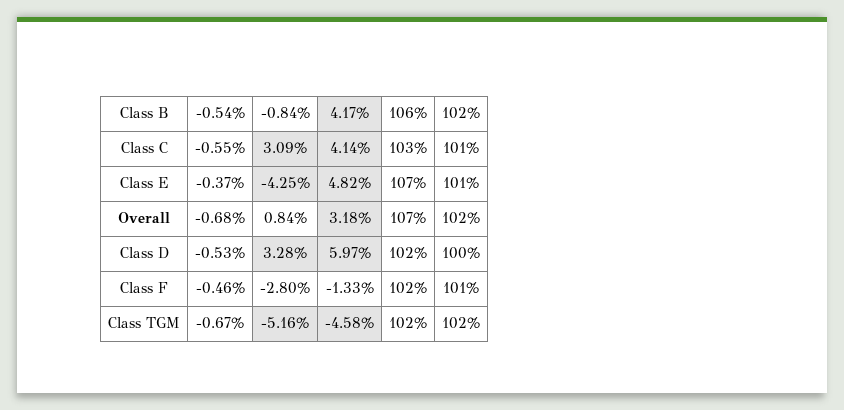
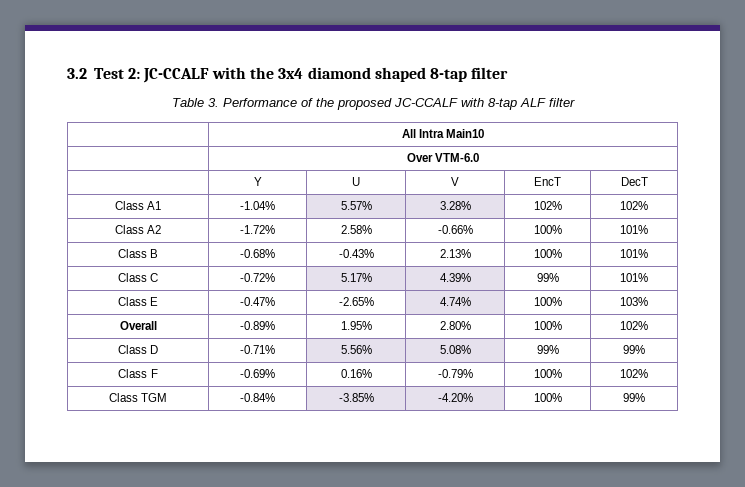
[119,107,169,118] [195,107,245,119] [260,107,310,119] [330,107,369,119] [389,107,427,119] [442,107,480,119] [120,142,168,153] [195,142,245,154] [263,142,307,154] [329,142,370,154] [389,142,427,154] [443,142,479,154] [120,177,168,188] [196,177,244,189] [260,177,310,189] [328,177,371,189] [390,177,426,189] [443,177,479,189] [118,212,170,223] [195,212,245,224] [263,212,307,224] [328,212,371,224] [390,212,426,224] [442,212,480,224] [119,247,169,259] [195,247,245,259] [263,247,307,259] [328,247,371,259] [389,247,427,259] [442,247,480,259] [120,282,168,293] [195,282,245,294] [260,282,310,294] [325,282,374,294] [389,282,427,294] [443,282,479,294] Class B | -0.54% | -0.84% | 4.17% | 106% | 102% // Class C | -0.55% | 3.09% | 4.14% | 103% | 101% // Class E | -0.37% | -4.25% | 4.82% | 107% | 101% // Overall | -0.68% | 0.84% | 3.18% | 107% | 102% // Class D | -0.53% | 3.28% | 5.97% | 102% | 100% // Class F | -0.46% | -2.80% | -1.33% | 102% | 101% -> [67,67,509,83] [171,98,575,110] [401,129,485,138] [406,153,480,162] [253,177,262,186] [352,177,360,186] [451,177,459,186] [534,177,561,186] [620,177,648,186] [114,201,162,210] [240,201,275,210] [340,201,372,210] [439,201,471,210] [533,201,562,210] [620,201,648,210] [114,225,162,234] [240,225,275,234] [340,225,372,234] [437,225,473,234] [533,225,562,234] [620,225,648,234] [117,249,159,258] [240,249,275,258] [338,249,374,258] [439,249,471,258] [533,249,562,258] [620,249,648,258] [117,273,159,282] [240,273,275,282] [340,273,372,282] [439,273,471,282] [536,273,559,282] [620,273,648,282] [117,297,159,306] [240,297,275,306] [338,297,374,306] [439,297,471,306] [533,297,562,306] [620,297,648,306] [119,321,157,330] [240,321,275,330] [340,321,372,330] [439,321,471,330] [533,321,562,330] [620,321,648,330] [117,345,159,354] [240,345,275,354] [340,345,372,354] [439,345,471,354] [536,345,559,354] [623,345,645,354] [118,369,158,378] [240,369,275,378] [340,369,372,378] [437,369,473,378] [533,369,562,378] [620,369,648,378] 3.2 Test 2: JC-CCALF with the 3x4 diamond shaped 8-tap filter // Table 3. Performance of the proposed JC-CCALF with 8-tap ALF filter // | All Intra Main10 // | Over VTM-6.0 // | Y | U | V | EncT | DecT // Class A1 | -1.04% | 5.57% | 3.28% | 102% | 102% // Class A2 | -1.72% | 2.58% | -0.66% | 100% | 101% // Class B | -0.68% | -0.43% | 2.13% | 100% | 101% // Class C | -0.72% | 5.17% | 4.39% | 99% | 101% // Class E | -0.47% | -2.65% | 4.74% | 100% | 103% // Overall | -0.89% | 1.95% | 2.80% | 100% | 102% // Class D | -0.71% | 5.56% | 5.08% | 99% | 99% // Class F | -0.69% | 0.16% | -0.79% | 100% | 102%
[196,317,244,329] [261,317,309,329] [325,317,374,329] [389,317,427,329] [442,317,480,329] -0.67% | -5.16% | -4.58% | 102% | 102% -> [240,393,275,402] [338,393,374,402] [437,393,473,402] [533,393,562,402] [623,393,645,402] -0.84% | -3.85% | -4.20% | 100% | 99%

